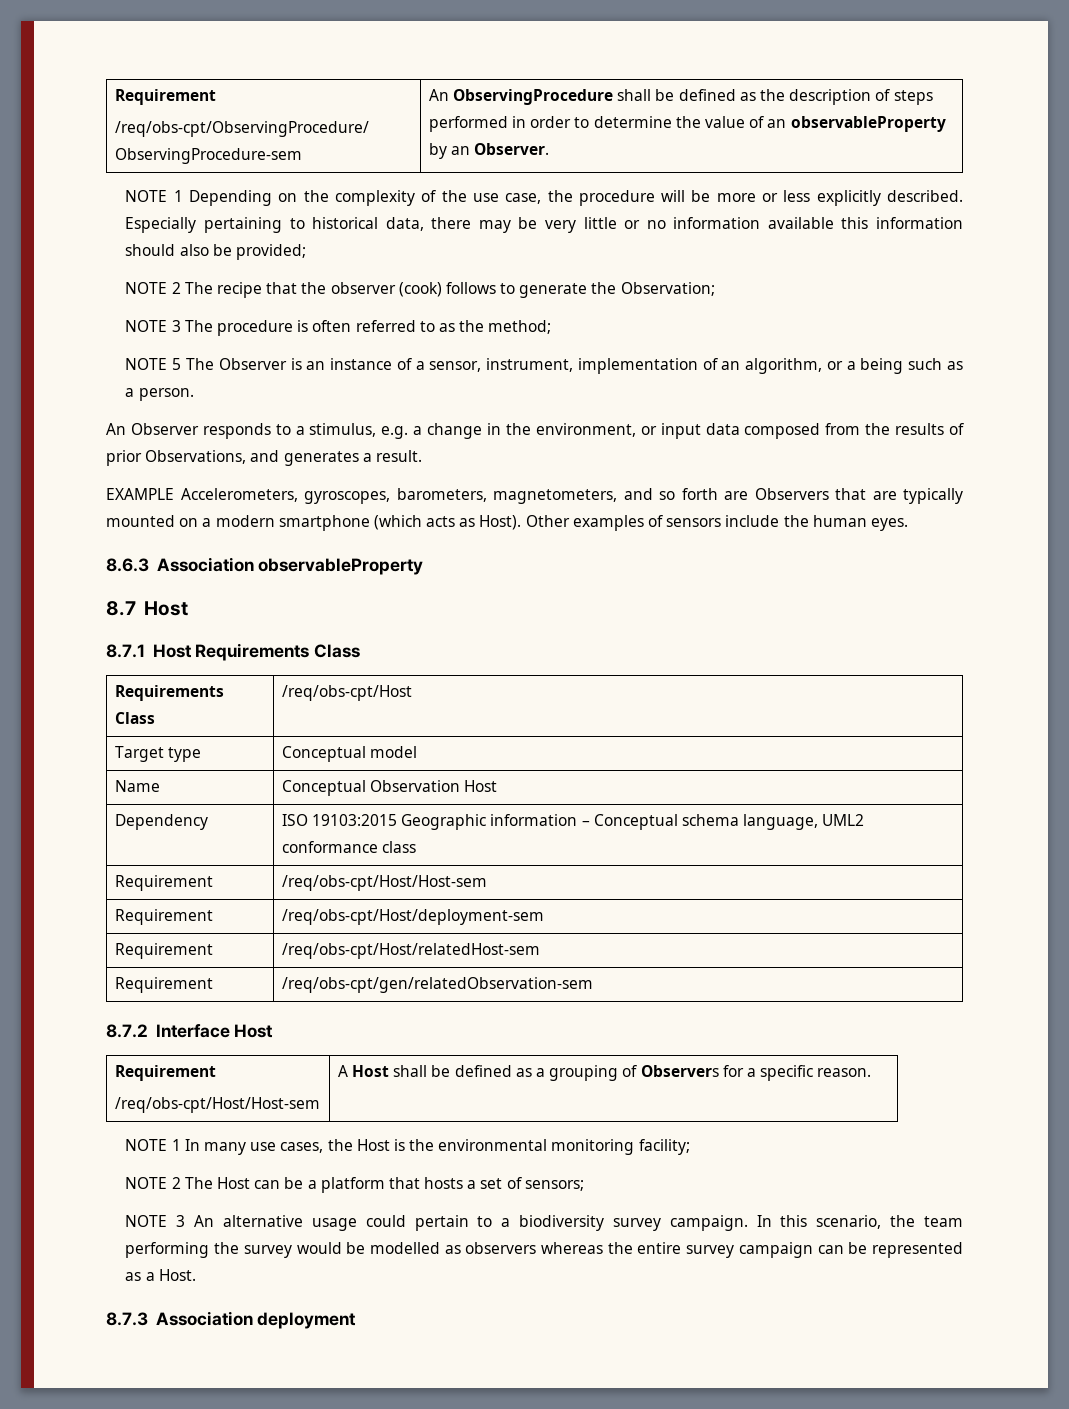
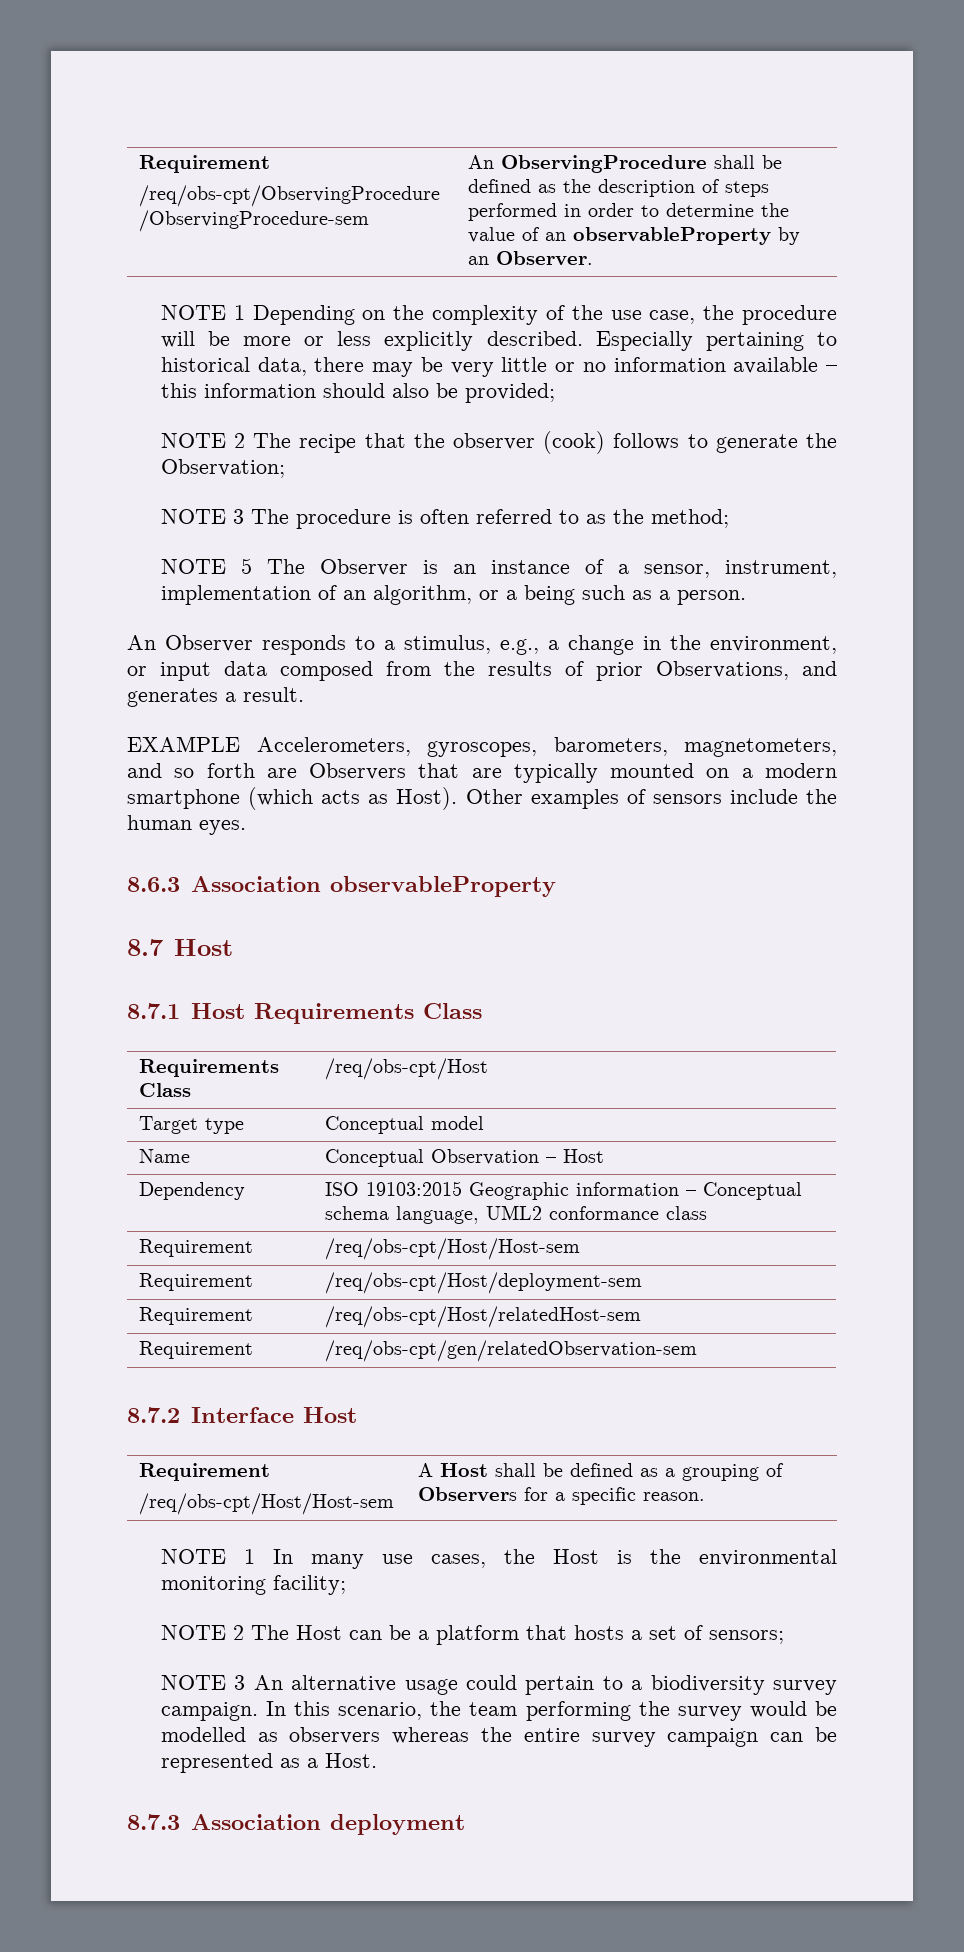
(834, 223) none -> [826,365,837,372] –
[381,426,409,439] e.g. -> [500,639,539,655] e.g.,
(461, 786) none -> [545,1157,556,1163] –

